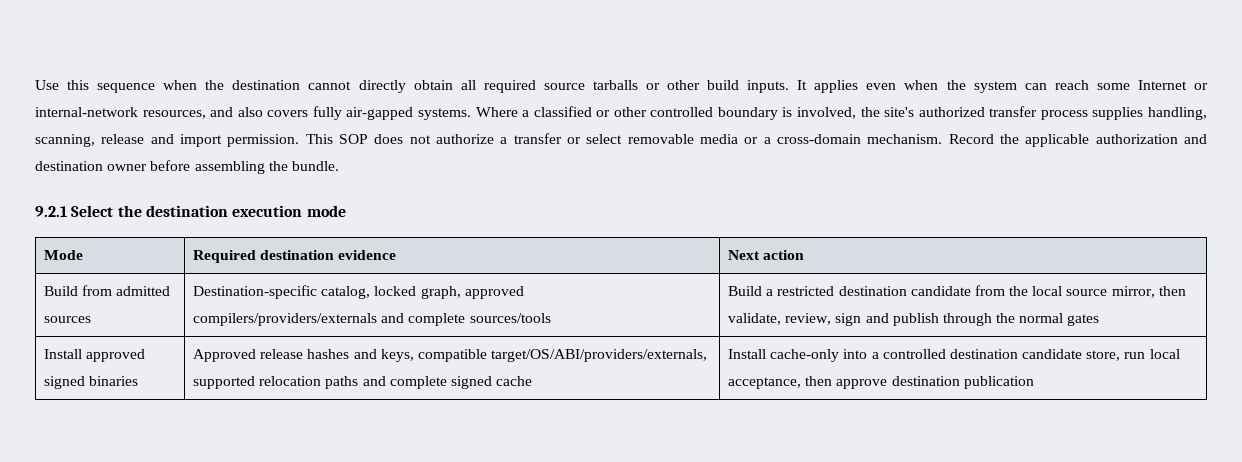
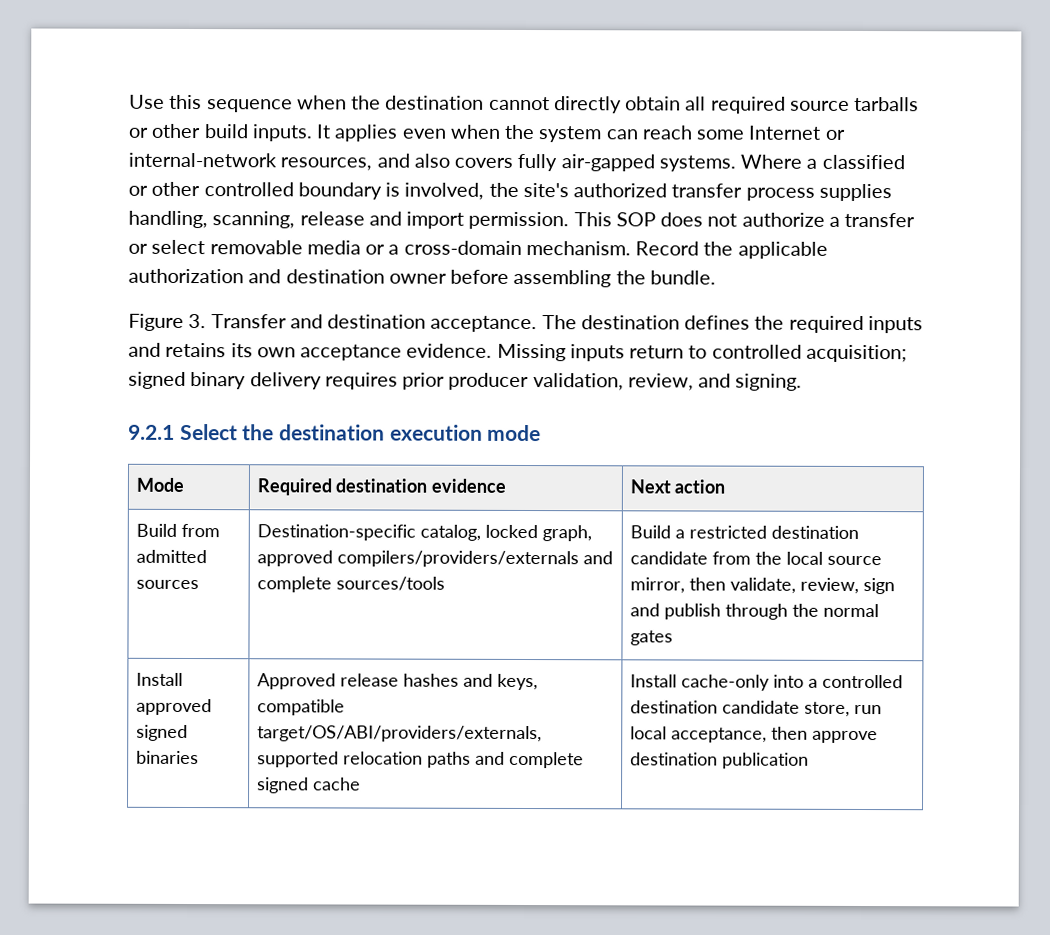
(339, 166) none -> [128,313,923,334] [128,342,907,363] [128,371,803,391] // Figure 3. Transfer and destination acceptance. The destination defines the required inputs and retains its own acceptance evidence. Missing inputs return to controlled acquisition; signed binary delivery requires prior producer validation, review, and signing.

